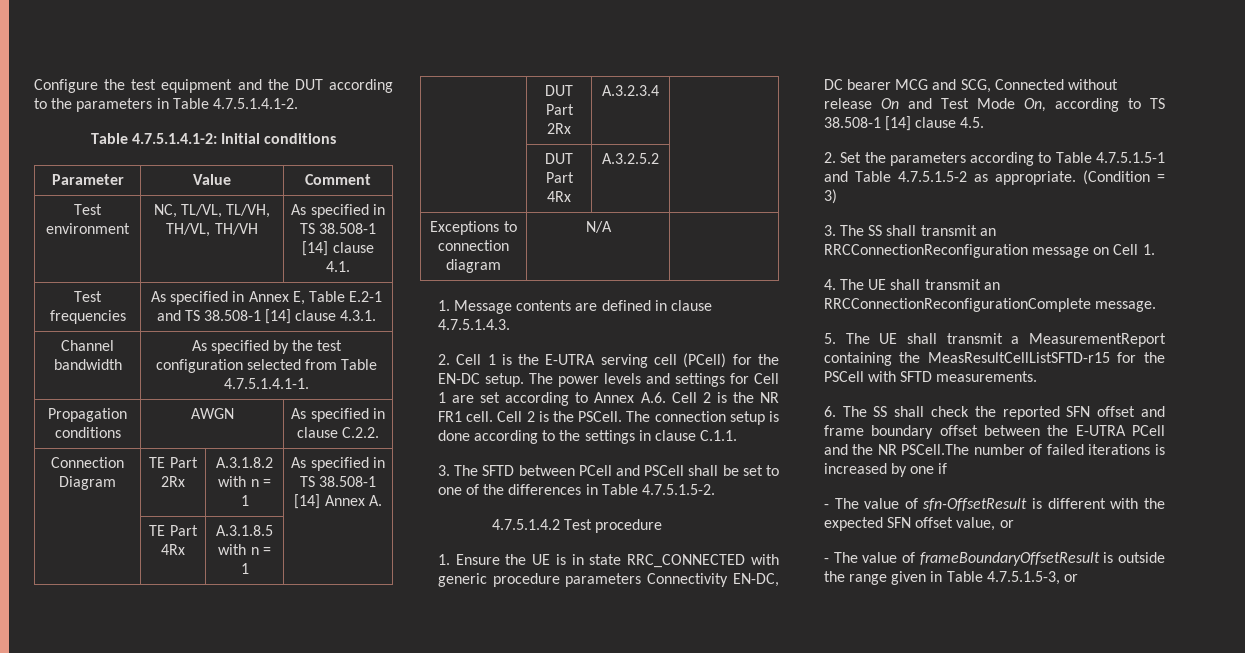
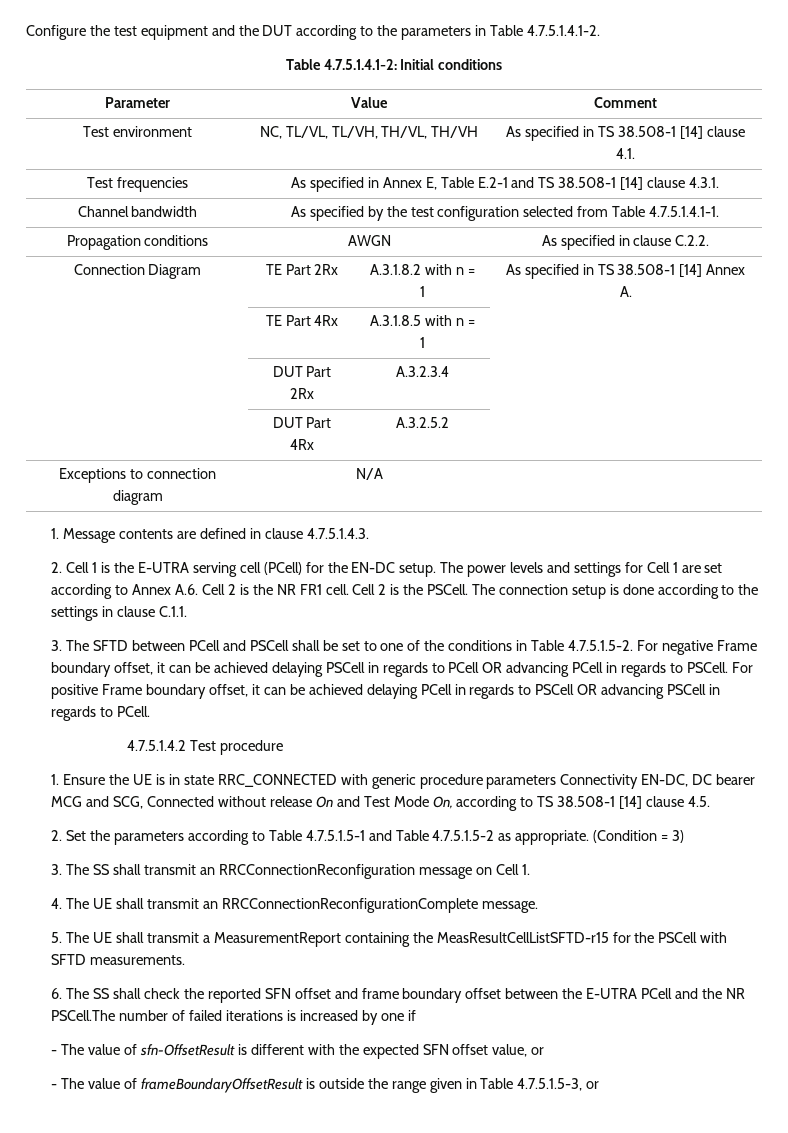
[508,484,582,495] differences -> [448,640,513,651] conditions
(716, 489) none -> [636,640,757,655] [51,662,753,677] [51,684,720,699] [51,706,151,721] For negative Frame boundary offset, it can be achieved delaying PSCell in regards to PCell OR advancing PCell in regards to PSCell. For positive Frame boundary offset, it can be achieved delaying PCell in regards to PSCell OR advancing PSCell in regards to PCell.

